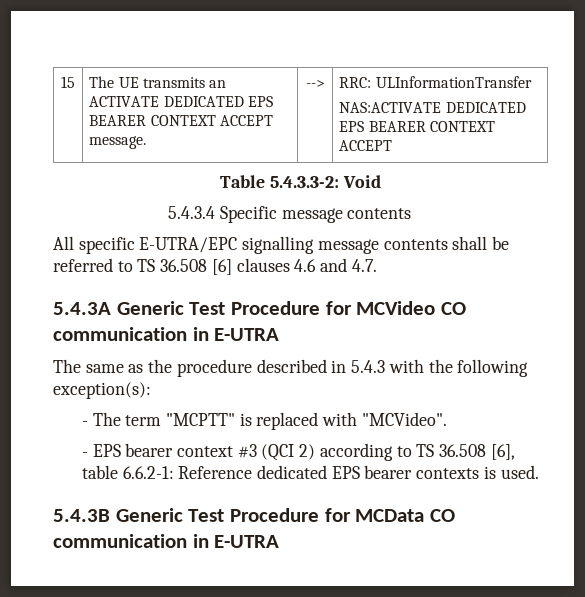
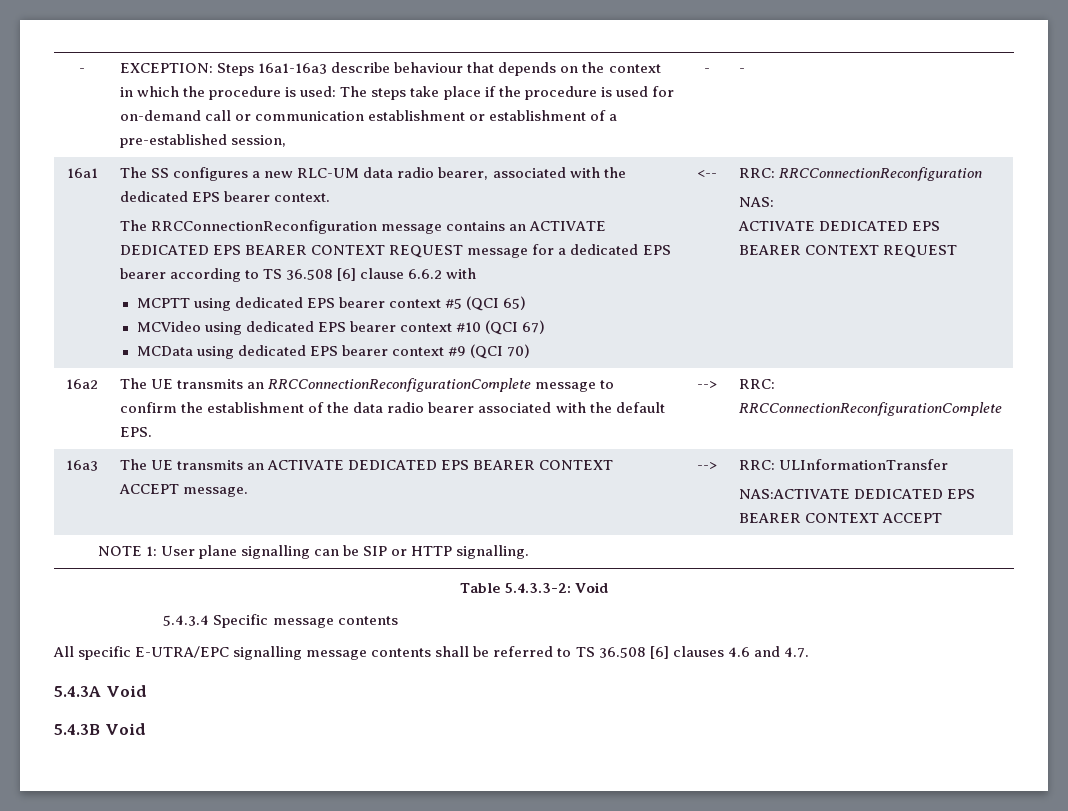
[61,76,75,88] 15 -> [79,68,85,73] [120,62,661,76] [120,86,674,100] [120,110,618,121] [120,134,287,148] [704,68,710,73] [739,68,746,73] [66,168,98,178] [120,167,626,181] [120,191,331,202] [120,220,607,234] [120,244,671,258] [120,268,477,282] [136,296,526,311] [136,320,545,335] [136,344,530,359] [697,170,717,178] [739,167,983,181] [739,197,775,207] [738,221,941,231] [739,245,958,258] [66,379,98,389] [120,378,615,392] [120,402,665,413] [120,427,153,437] [697,381,717,389] [739,379,776,389] [739,402,1003,416] [66,460,98,471] - | EXCEPTION: Steps 16a1-16a3 describe behaviour that depends on the context in which the procedure is used: The steps take place if the procedure is used for on-demand call or communication establishment or establishment of a pre-established session, | - | - // 16a1 | The SS configures a new RLC-UM data radio bearer, associated with the dedicated EPS bearer context. // The RRCConnectionReconfiguration message contains an ACTIVATE DEDICATED EPS BEARER CONTEXT REQUEST message for a dedicated EPS bearer according to TS 36.508 [6] clause 6.6.2 with // MCPTT using dedicated EPS bearer context #5 (QCI 65) // MCVideo using dedicated EPS bearer context #10 (QCI 67) // MCData using dedicated EPS bearer context #9 (QCI 70) | <-- | RRC: RRCConnectionReconfiguration // NAS: // ACTIVATE DEDICATED EPS BEARER CONTEXT REQUEST // 16a2 | The UE transmits an RRCConnectionReconfigurationComplete message to confirm the establishment of the data radio bearer associated with the default EPS. | --> | RRC: RRCConnectionReconfigurationComplete // 16a3
(393, 145) none -> [97,545,530,559] // NOTE 1: User plane signalling can be SIP or HTTP signalling.
[116,301,467,315] [53,327,280,341] [53,359,529,377] [53,382,151,399] [81,412,447,430] [81,443,515,461] [81,465,539,479] [53,508,456,522] [53,534,280,548] Generic Test Procedure for MCVideo CO communication in E-UTRA // The same as the procedure described in 5.4.3 with the following exception(s): // - The term "MCPTT" is replaced with "MCVideo". // - EPS bearer context #3 (QCI 2) according to TS 36.508 [6], table 6.6.2-1: Reference dedicated EPS bearer contexts is used. // 5.4.3B Generic Test Procedure for MCData CO communication in E-UTRA -> [105,685,147,697] [54,723,146,735] Void // 5.4.3B Void

